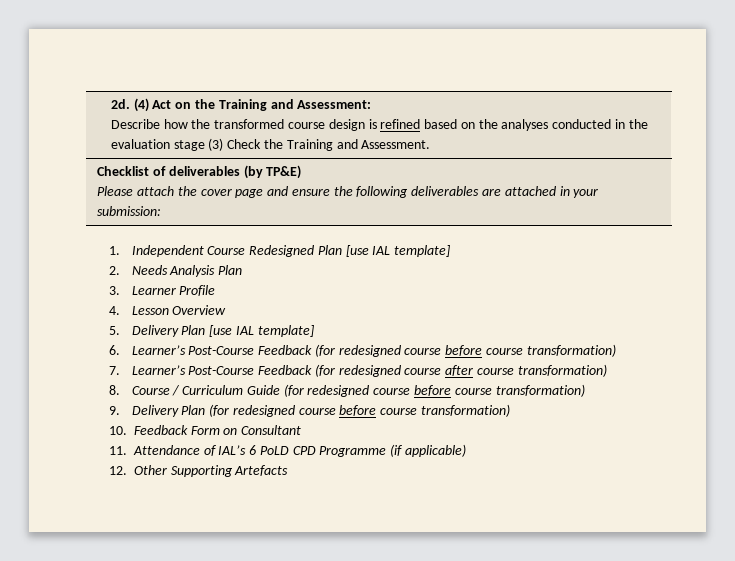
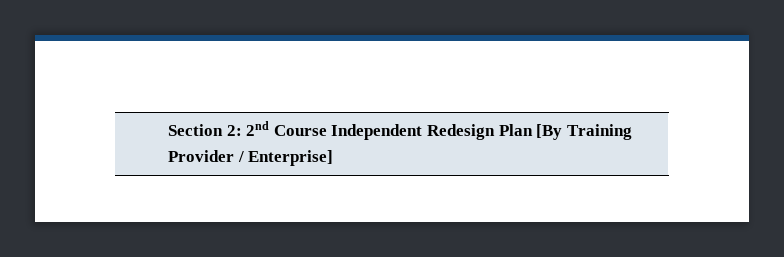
[110,98,372,112] [110,119,648,131] [110,138,431,151] [97,165,302,179] [97,186,599,198] [97,206,162,216] [108,245,451,257] [108,265,243,277] [108,285,216,296] [108,305,227,315] [108,325,314,337] [108,344,616,357] [108,364,607,377] [108,384,585,397] [108,404,510,417] [108,425,302,435] [108,444,467,457] [108,465,289,477] 2d. (4) Act on the Training and Assessment: // Describe how the transformed course design is refined based on the analyses conducted in the evaluation stage (3) Check the Training and Assessment. // Checklist of deliverables (by TP&E) // Please attach the cover page and ensure the following deliverables are attached in your submission: // 1. Independent Course Redesigned Plan [use IAL template] // 2. Needs Analysis Plan // 3. Learner Profile // 4. Lesson Overview // 5. Delivery Plan [use IAL template] // 6. Learner’s Post-Course Feedback (for redesigned course before course transformation) // 7. Learner’s Post-Course Feedback (for redesigned course after course transformation) // 8. Course / Curriculum Guide (for redesigned course before course transformation) // 9. Delivery Plan (for redesigned course before course transformation) // 10. Feedback Form on Consultant // 11. Attendance of IAL’s 6 PoLD CPD Programme (if applicable) // 12. Other Supporting Artefacts -> [168,121,632,140] [168,150,334,166] Section 2: 2nd Course Independent Redesign Plan [By Training Provider / Enterprise]

